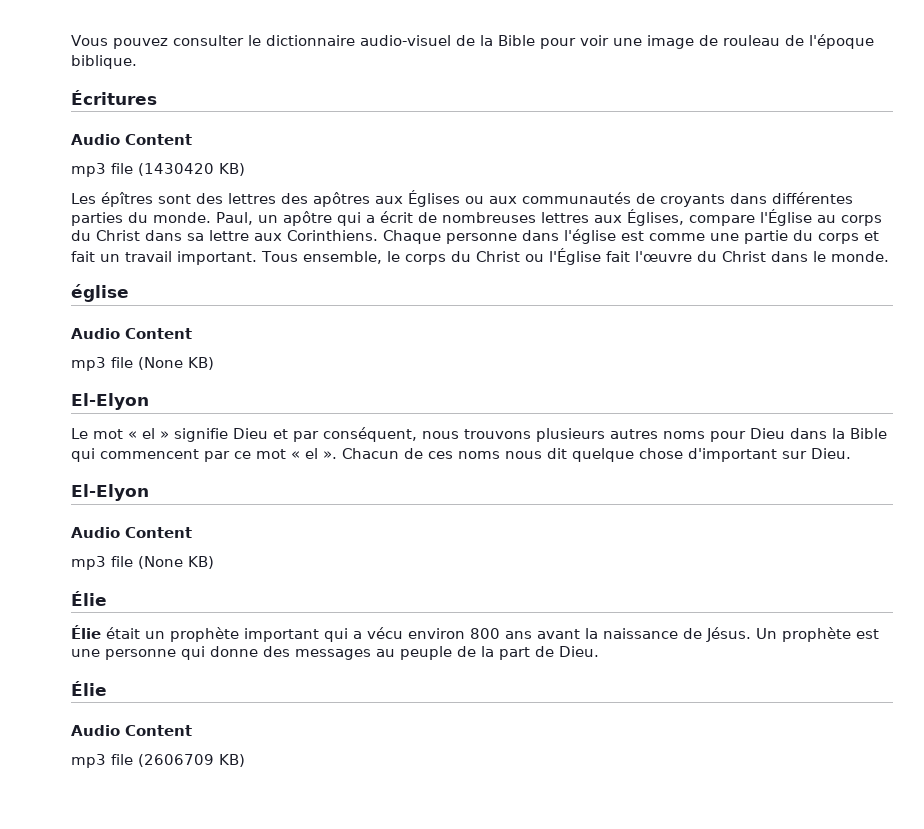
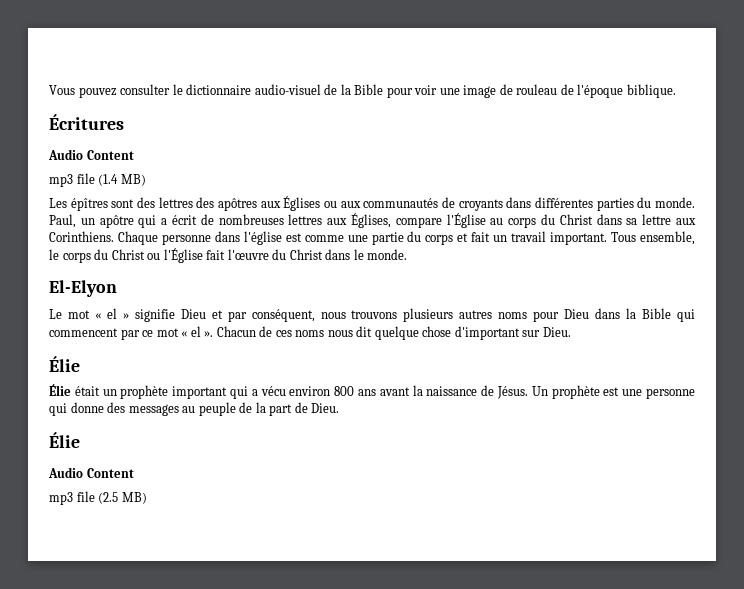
[138,163,245,176] (1430420 KB) -> [98,174,146,186] (1.4 MB)
[71,284,129,302] [71,328,192,339] [71,357,214,371] // église // Audio Content // mp3 file (None KB) -> (408, 254) none
[71,484,149,501] [71,527,192,538] [71,556,214,570] // El-Elyon // Audio Content // mp3 file (None KB) -> (571, 332) none
[138,754,245,767] (2606709 KB) -> [98,492,147,504] (2.5 MB)

